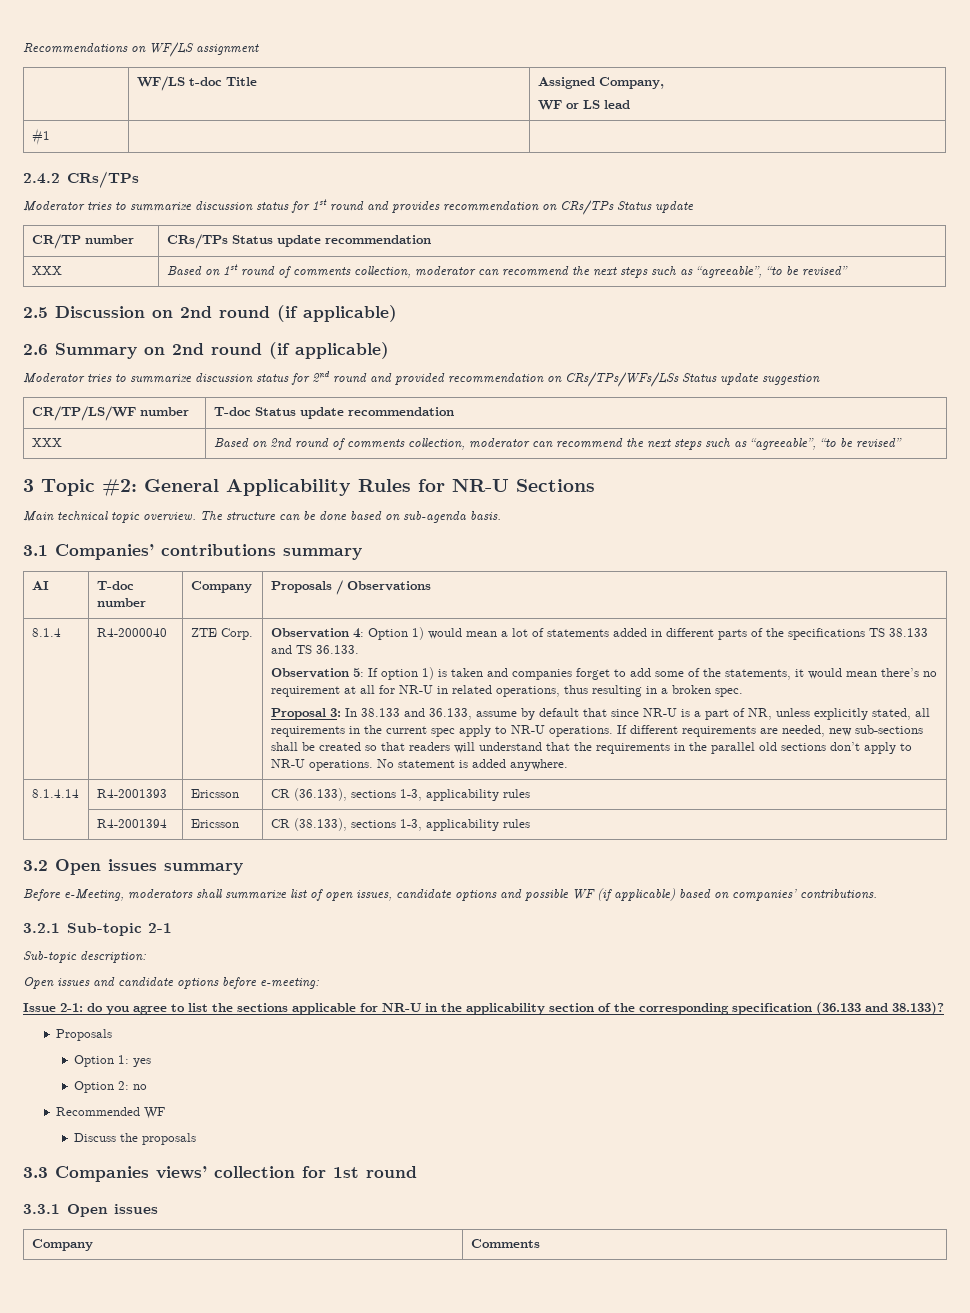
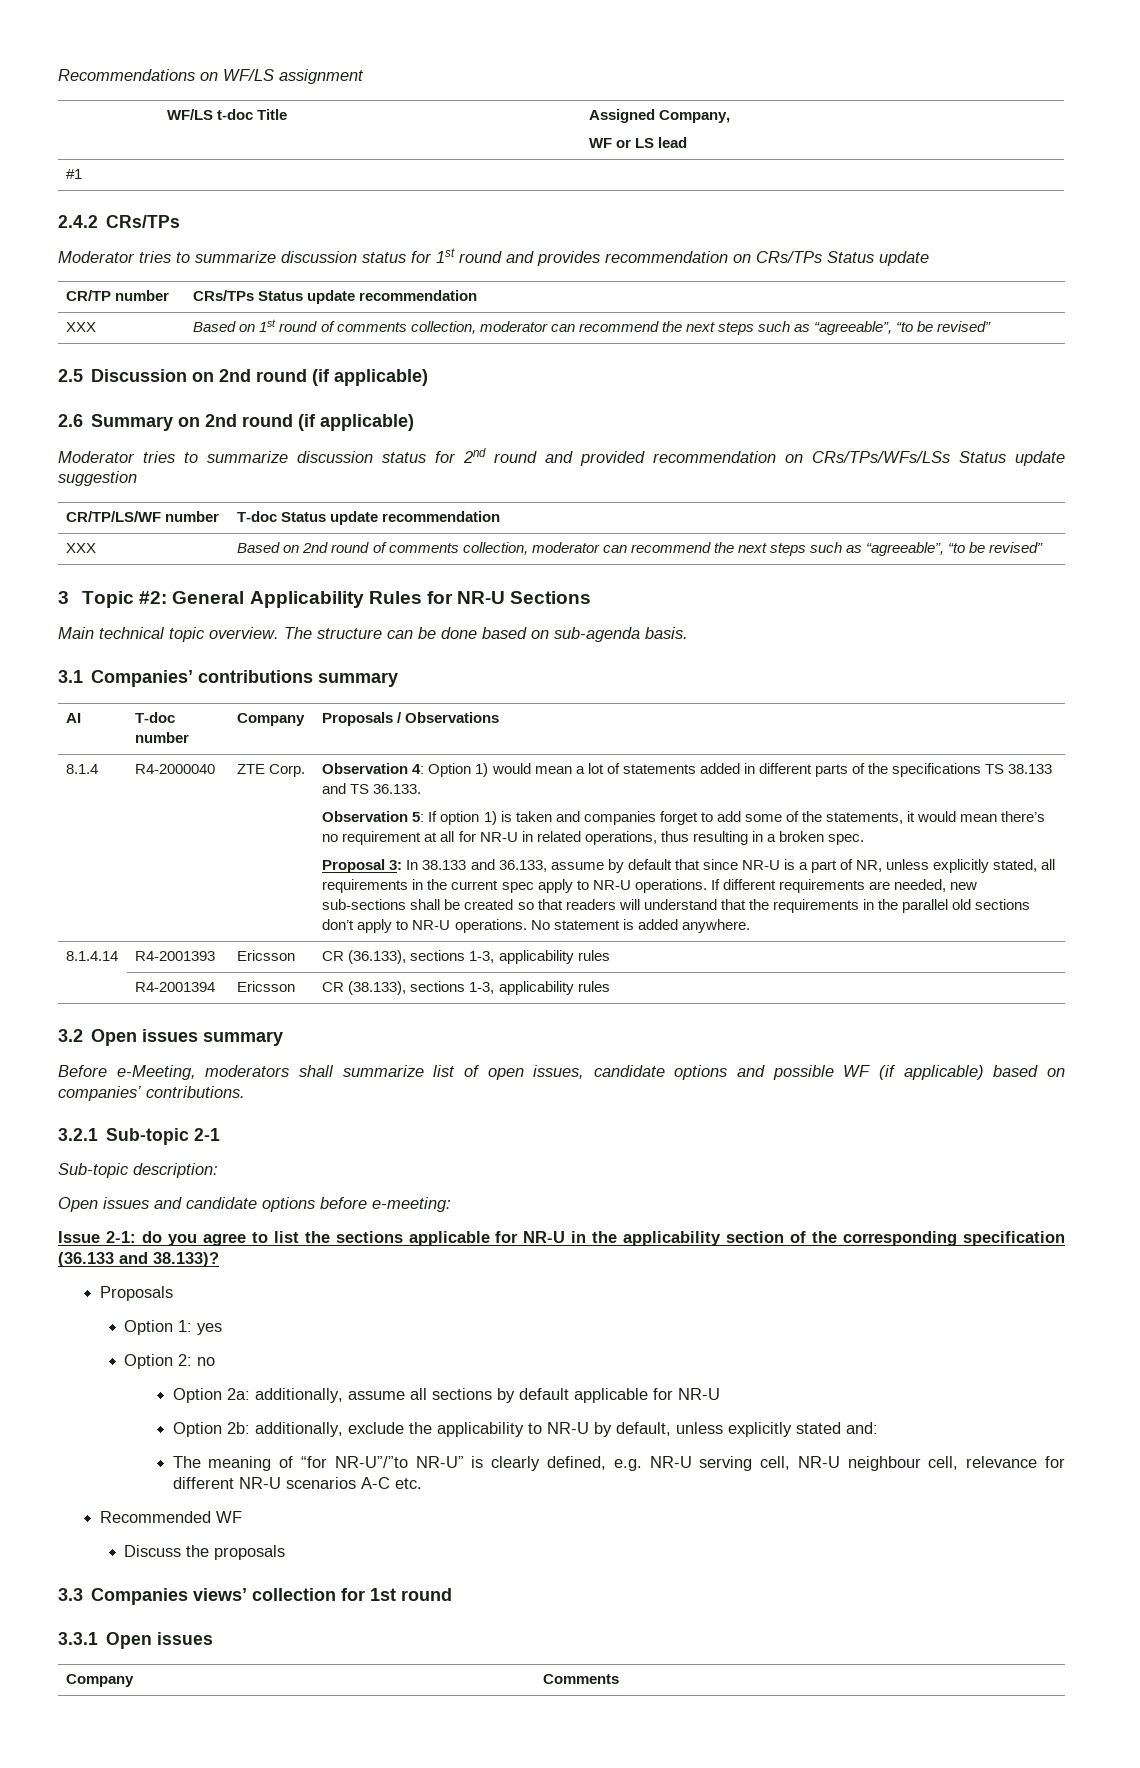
(147, 1087) none -> [172,1388,720,1403] [172,1422,878,1437] [172,1456,1066,1471] [172,1477,422,1489] // Option 2a: additionally, assume all sections by default applicable for NR-U // Option 2b: additionally, exclude the applicability to NR-U by default, unless explicitly stated and: // The meaning of “for NR-U”/”to NR-U” is clearly defined, e.g. NR-U serving cell, NR-U neighbour cell, relevance for different NR-U scenarios A-C etc.

